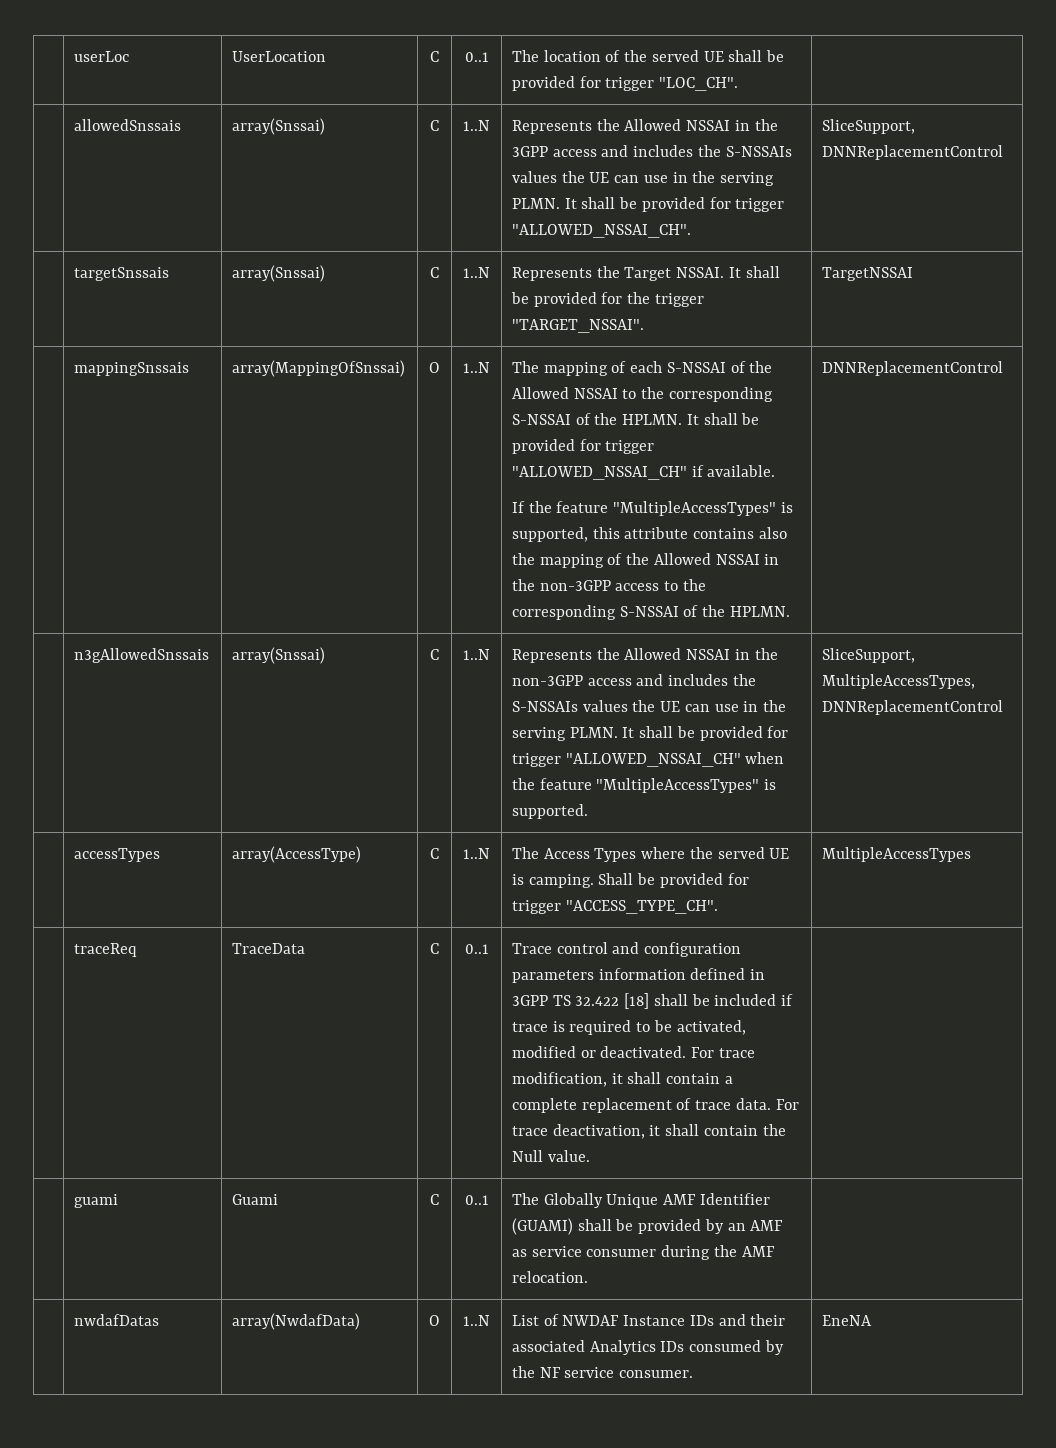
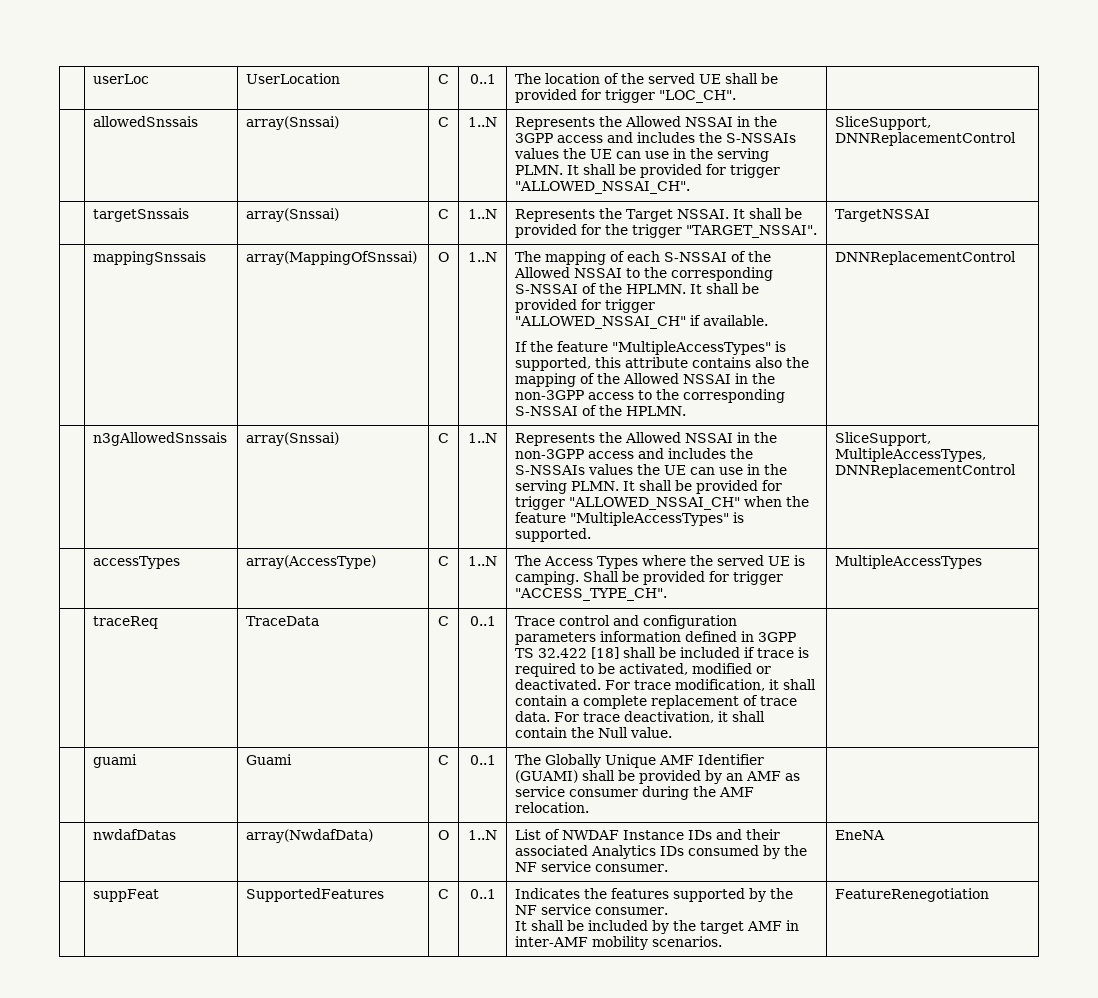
(872, 1320) none -> [93,889,160,902] [246,888,385,902] [438,889,449,899] [469,889,496,899] [515,888,794,902] [515,904,669,915] [515,920,800,934] [515,936,723,950] [835,888,990,902] // | suppFeat | SupportedFeatures | C | 0..1 | Indicates the features supported by the NF service consumer. // It shall be included by the target AMF in inter-AMF mobility scenarios. | FeatureRenegotiation

